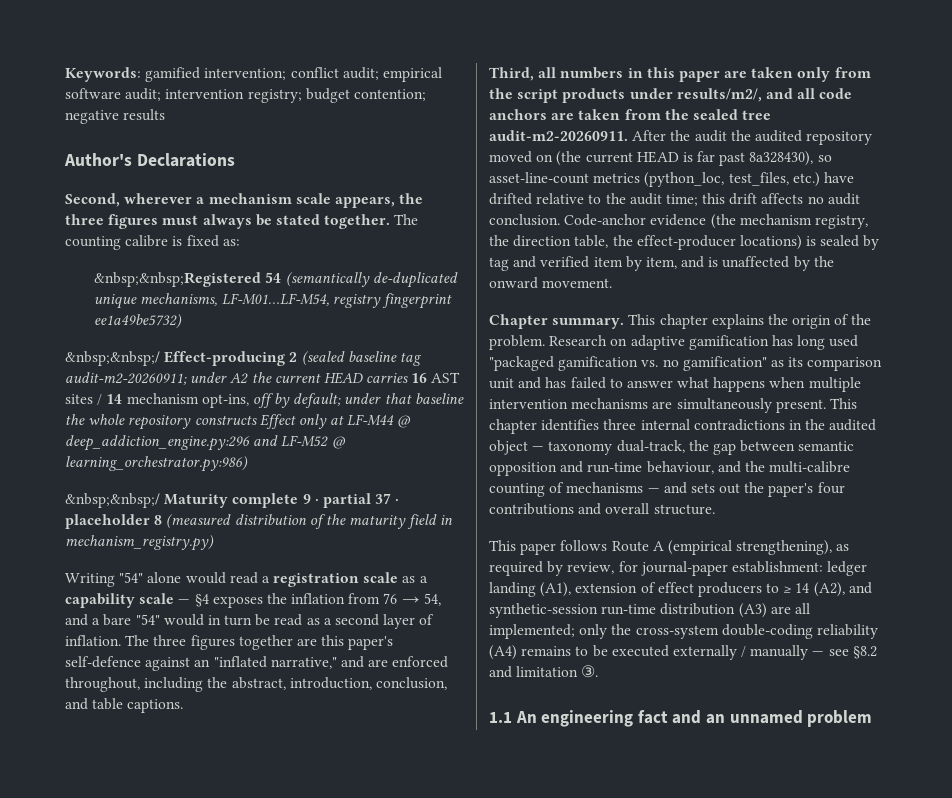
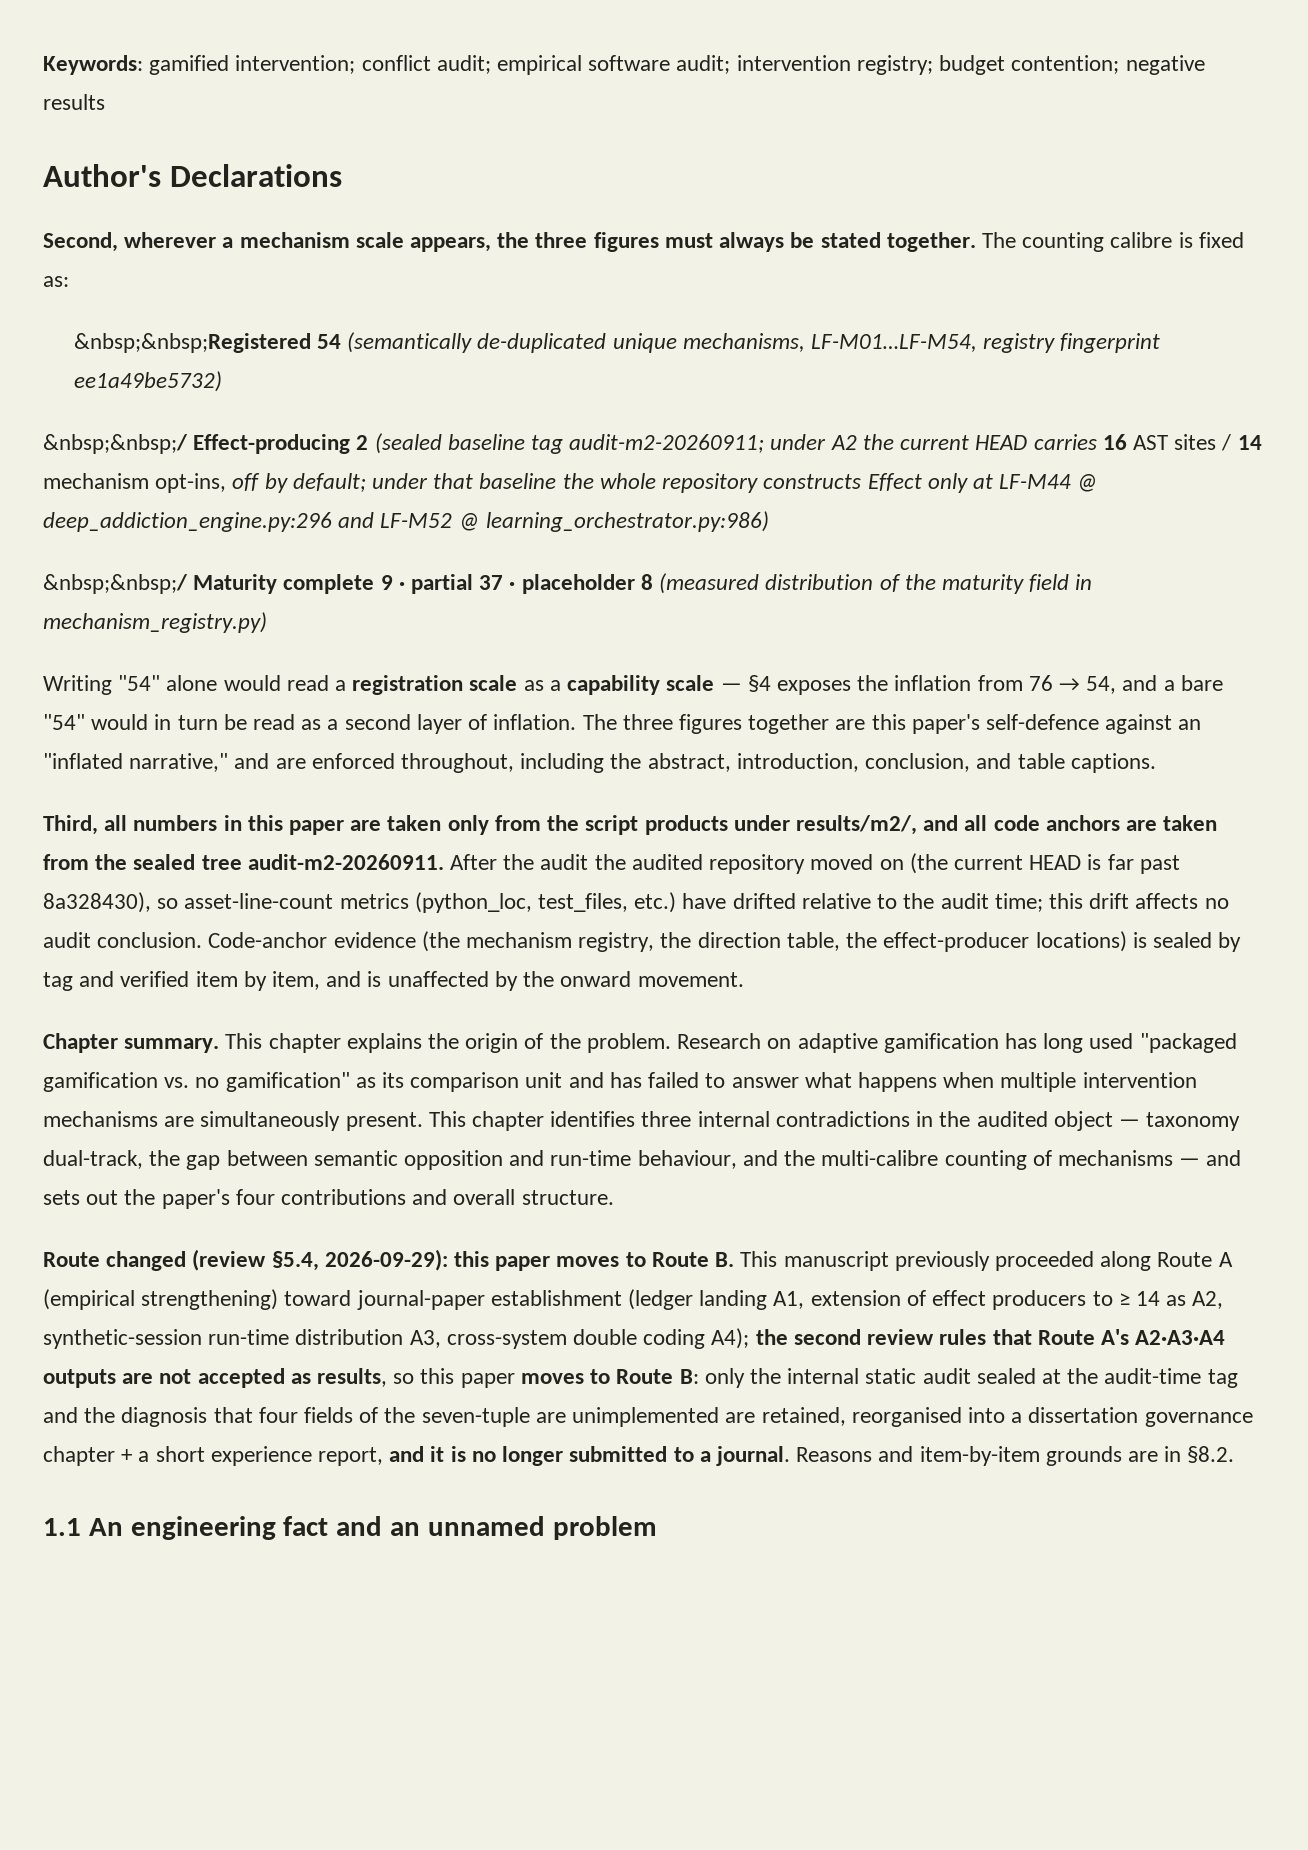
[489,540,850,555] [489,561,868,576] [489,582,572,597] This paper follows Route A (empirical strengthening), as required by review, for journal-paper establishment: ledger landing (A1), -> [43,1249,1233,1271] [43,1289,805,1310] Route changed (review §5.4, 2026-09-29): this paper moves to Route B. This manuscript previously proceeded along Route A (empirical strengthening) toward journal-paper establishment (ledger landing A1,
[813,582,872,597] (A2), and -> [1166,1291,1224,1309] as A2,
[738,603,810,618] [489,624,878,639] [489,645,877,660] [489,665,599,678] (A3) are all implemented; only the cross-system double-coding reliability (A4) remains to be executed externally / manually — see §8.2 and limitation ③. -> [409,1328,1226,1349] [43,1368,1238,1388] [43,1407,1253,1427] [43,1446,1235,1466] A3, cross-system double coding A4); the second review rules that Route A's A2·A3·A4 outputs are not accepted as results, so this paper moves to Route B: only the internal static audit sealed at the audit-time tag and the diagnosis that four fields of the seven-tuple are unimplemented are retained, reorganised into a dissertation governance chapter + a short experience report, and it is no longer submitted to a journal. Reasons and item-by-item grounds are in §8.2.

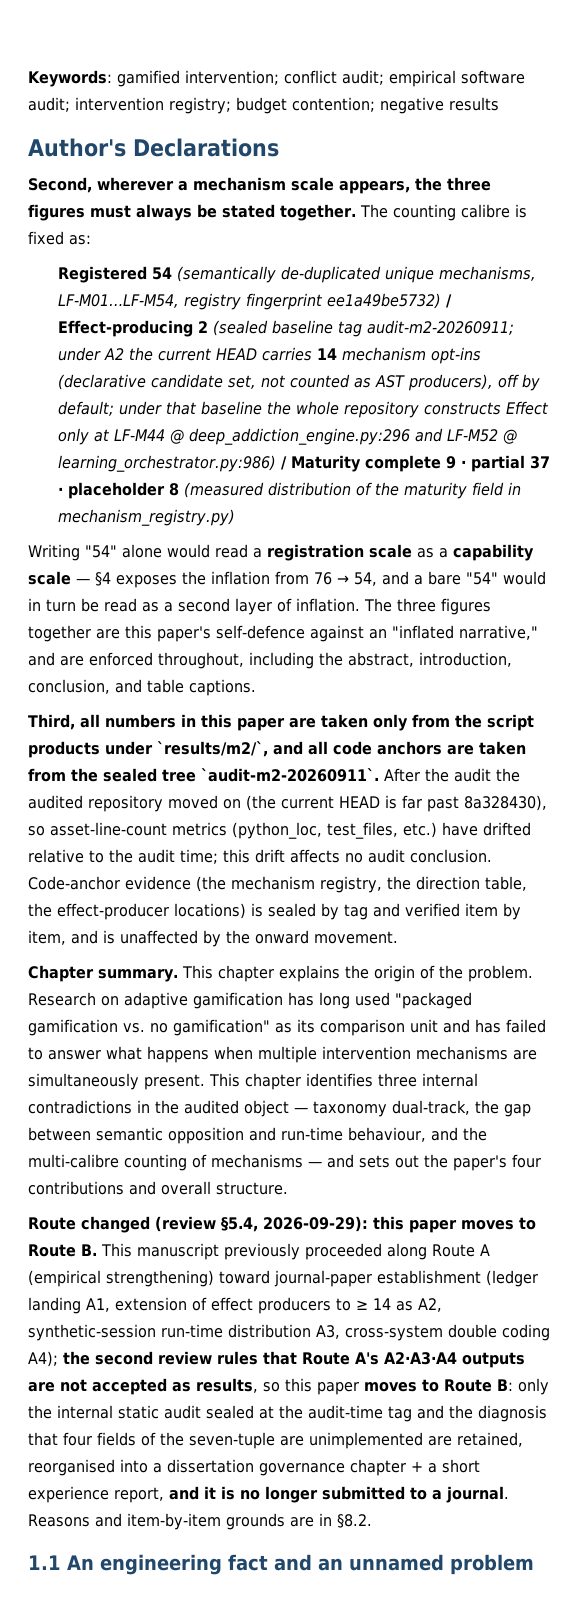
[73,333,311,353] &nbsp;&nbsp;Registered -> [57,266,147,283] Registered
[43,434,188,454] // &nbsp;&nbsp;/ -> [445,294,452,308] /
[1102,434,1262,451] [43,473,227,493] 16 AST sites / 14 mechanism opt-ins, -> [316,347,481,364] [57,374,493,391] 14 mechanism opt-ins (declarative candidate set, not counted as AST producers),
[43,574,188,594] // &nbsp;&nbsp;/ -> [280,456,287,470] /
[795,815,917,835] results/m2/, -> [157,741,268,757] `results/m2/`,
[247,854,444,870] audit-m2-20260911. -> [201,768,379,782] `audit-m2-20260911`.

